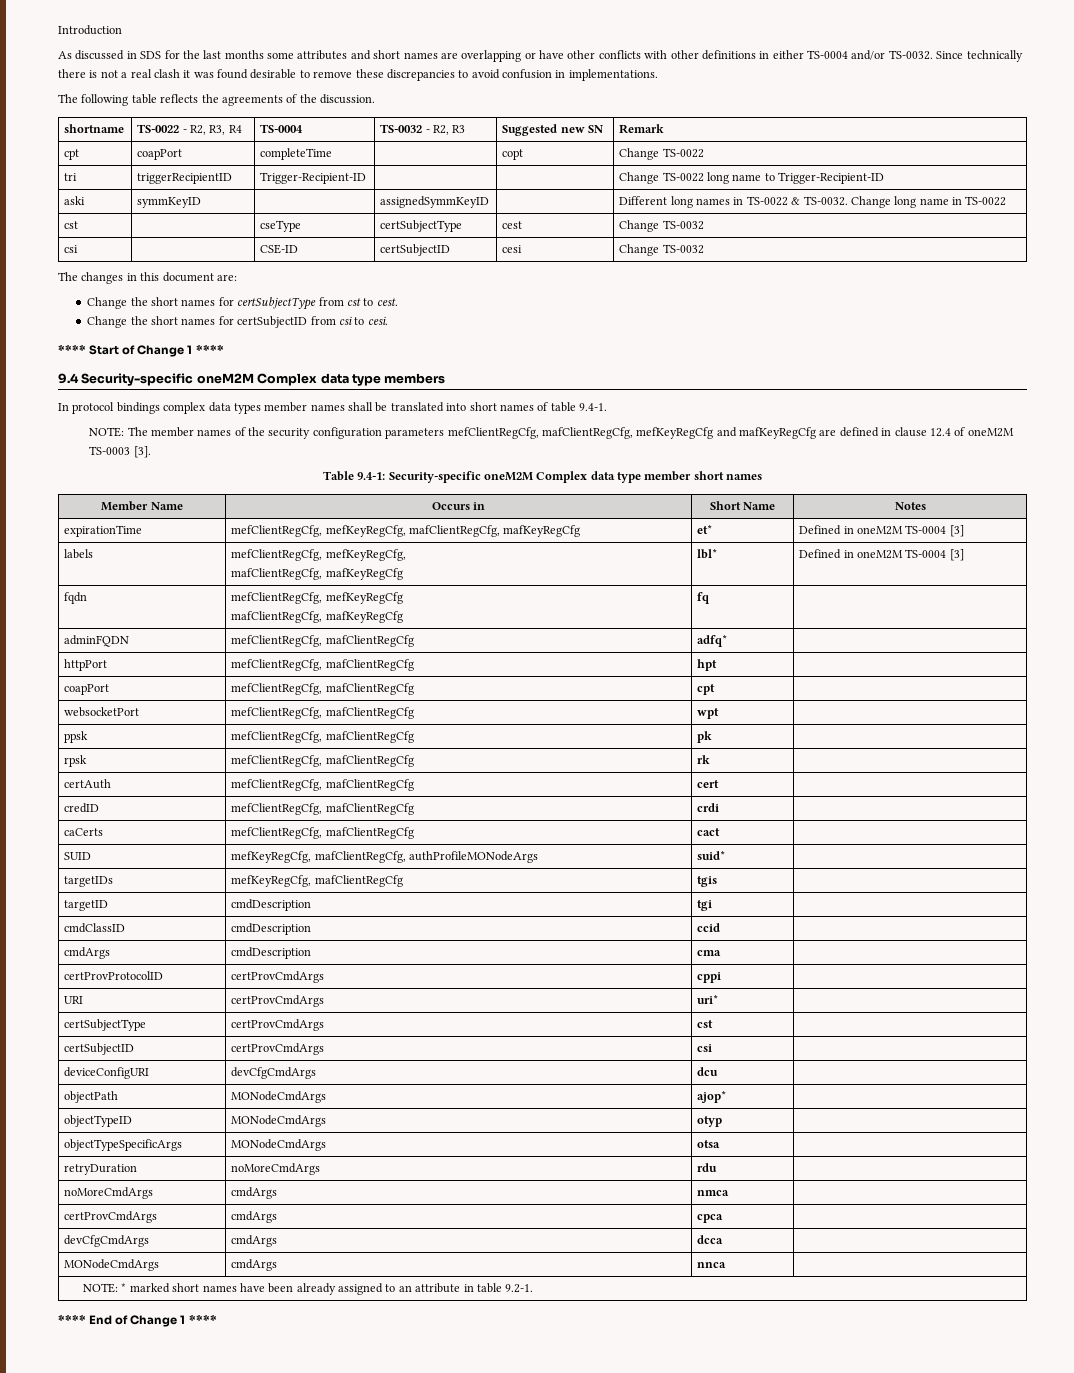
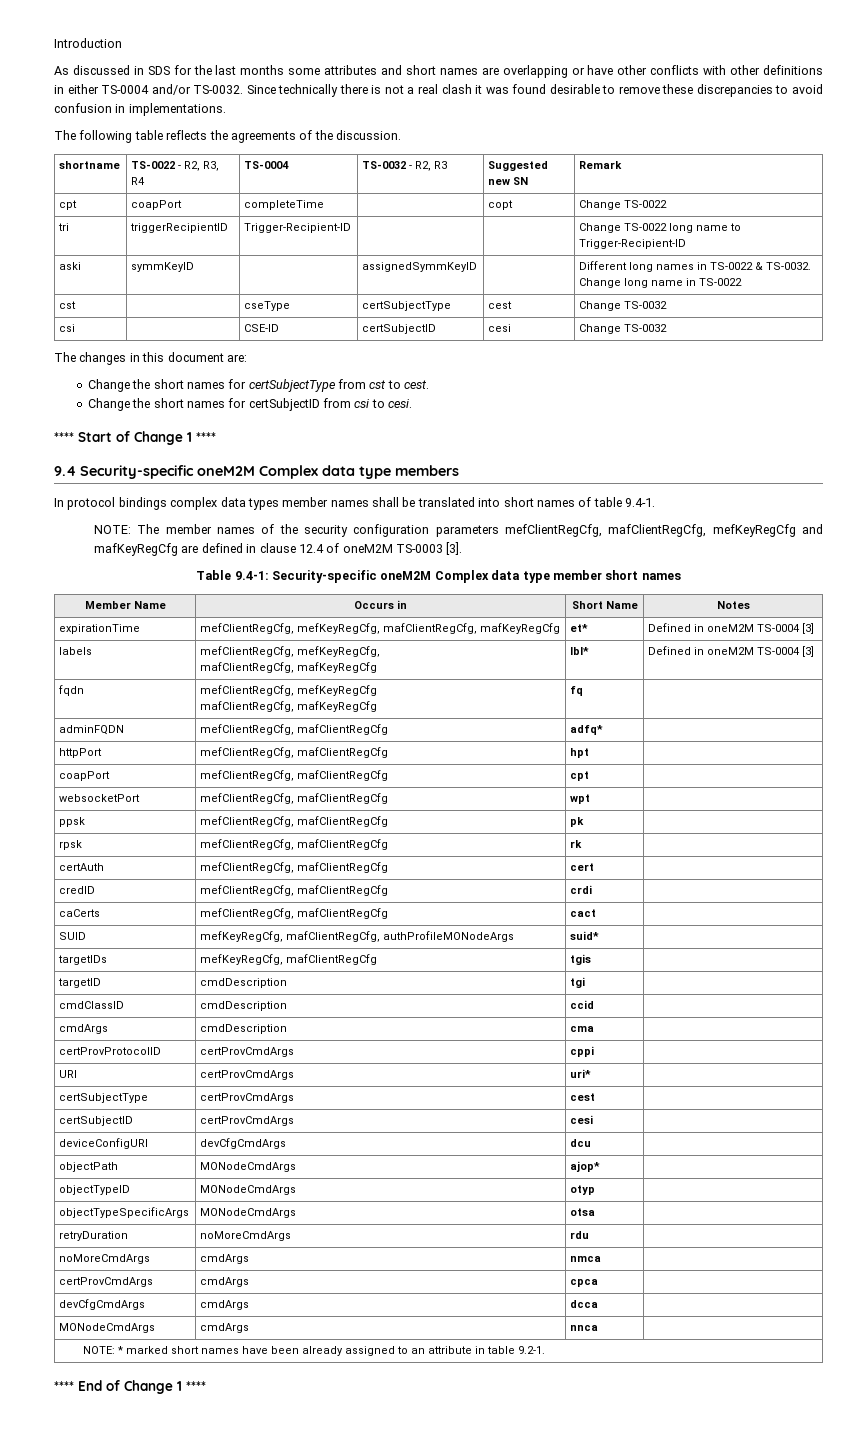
[697,1020,714,1028] cst -> [570,1093,596,1101] cest
[697,1044,713,1052] csi -> [570,1115,594,1124] cesi

